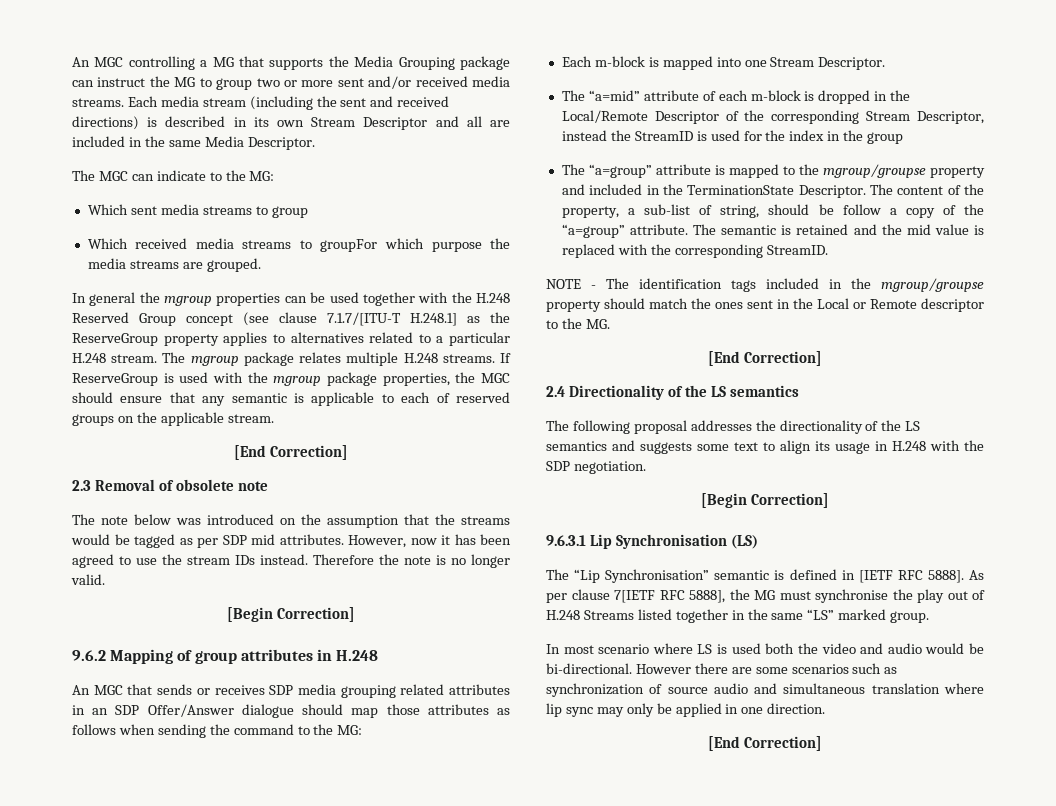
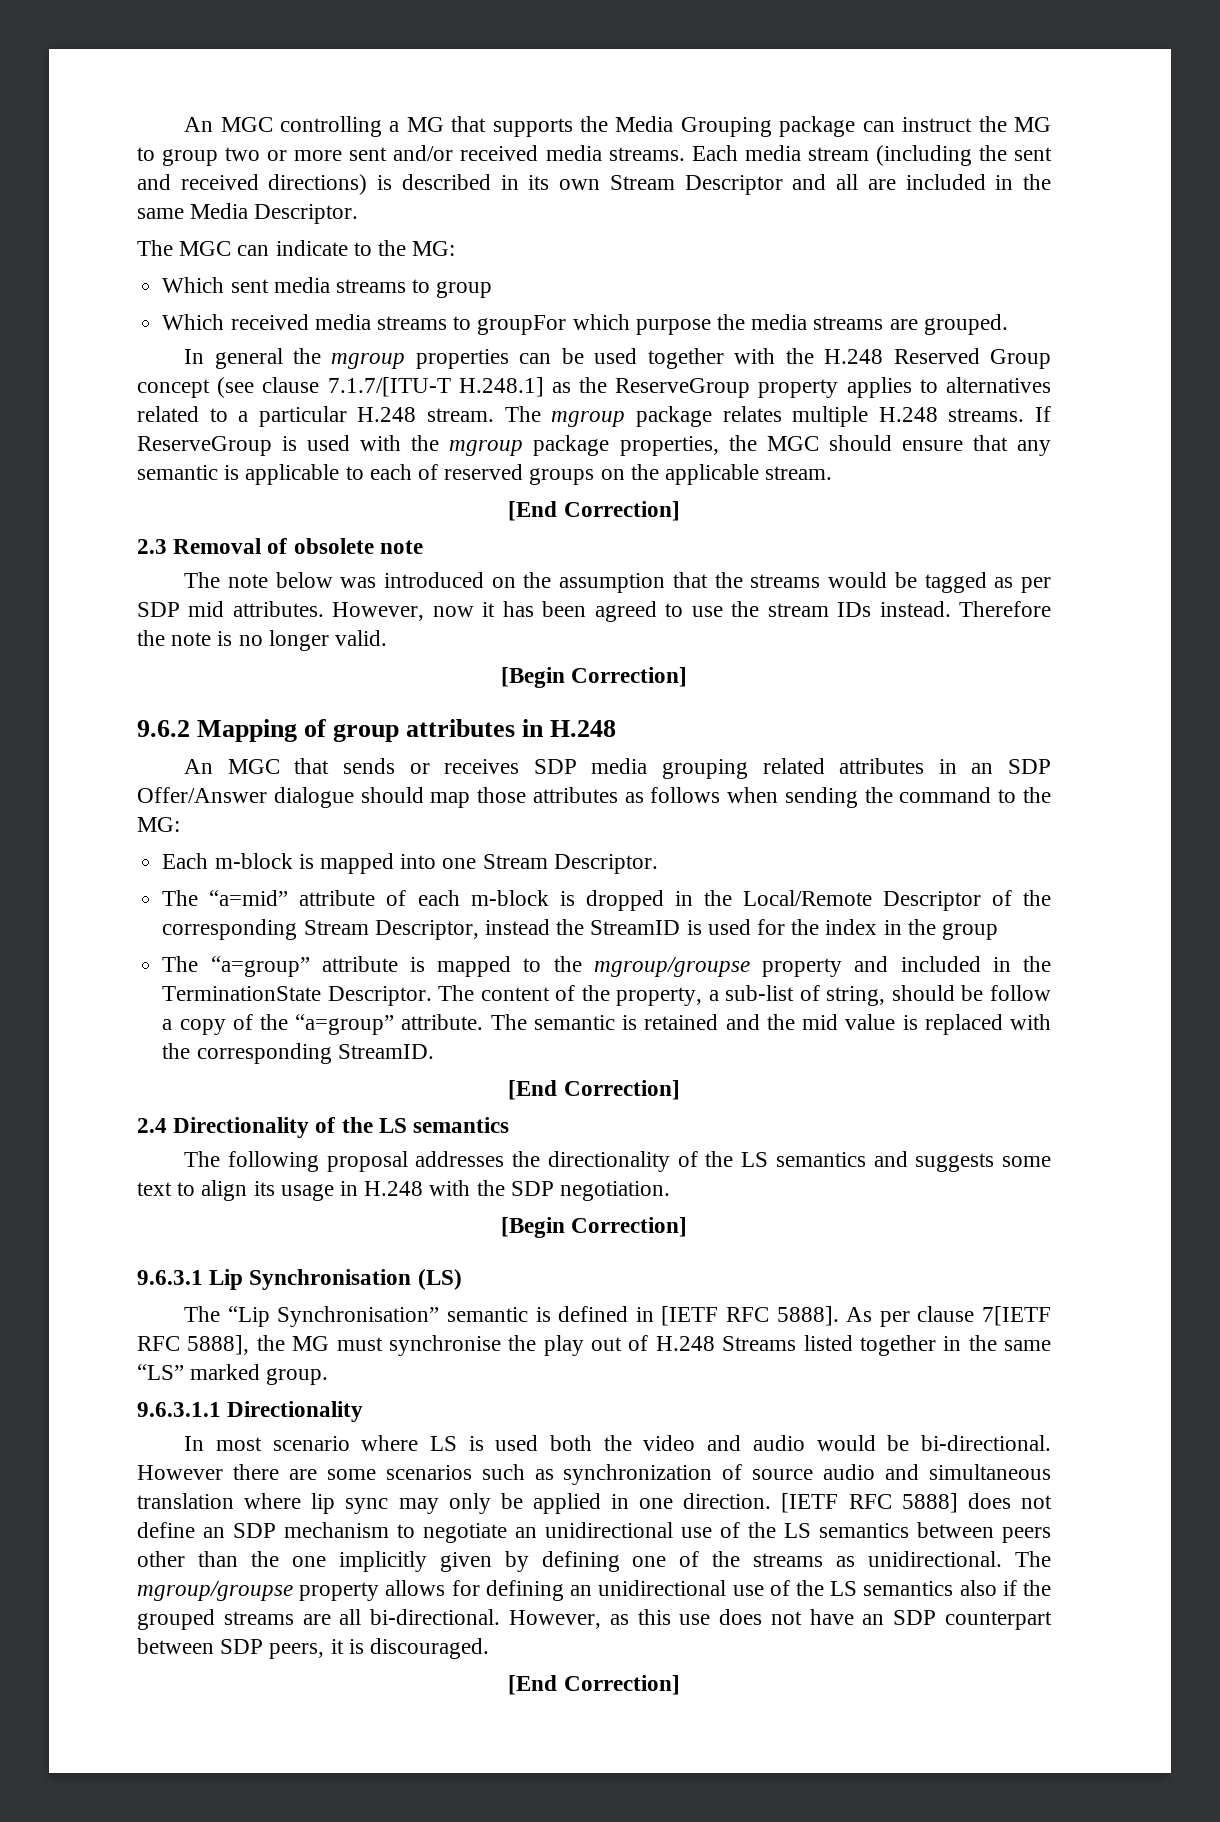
[546,278,984,292] [546,298,984,312] [546,318,610,329] // NOTE - The identification tags included in the mgroup/groupse property should match the ones sent in the Local or Remote descriptor to the MG. -> (434, 1051) none
(930, 617) none -> [137,1401,364,1422] // 9.6.3.1.1 Directionality
(826, 708) none -> [781,1493,1052,1513] [137,1522,1051,1543] [137,1551,1051,1572] [137,1580,1051,1601] [137,1609,1053,1630] [137,1638,490,1659] [IETF RFC 5888] does not define an SDP mechanism to negotiate an unidirectional use of the LS semantics between peers other than the one implicitly given by defining one of the streams as unidirectional. The mgroup/groupse property allows for defining an unidirectional use of the LS semantics also if the grouped streams are all bi-directional. However, as this use does not have an SDP counterpart between SDP peers, it is discouraged.

